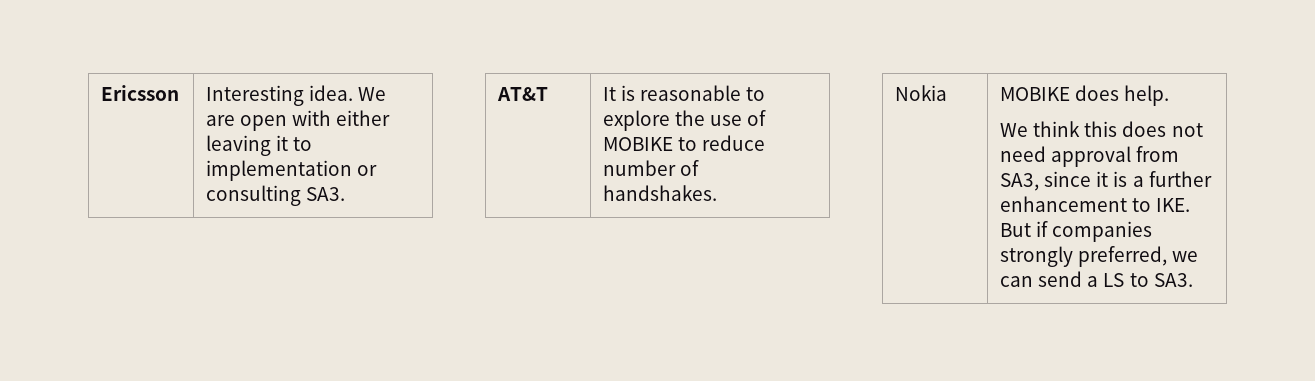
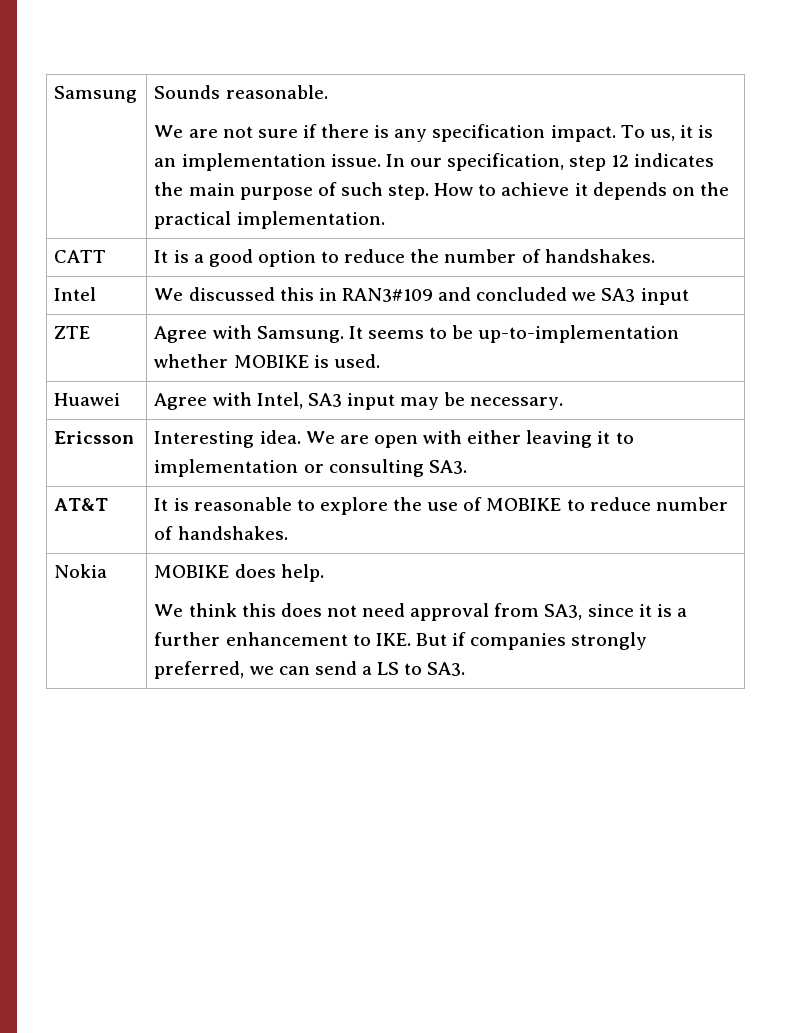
(101, 93) none -> [54,86,138,103] [154,85,328,99] [154,124,714,142] [154,153,715,171] [154,182,729,200] [154,211,385,229] [54,250,107,263] [154,249,655,267] [54,287,97,301] [154,287,689,305] [54,326,91,339] [154,325,680,343] [154,354,380,368] [54,393,121,406] [154,392,564,410] Samsung | Sounds reasonable. // We are not sure if there is any specification impact. To us, it is an implementation issue. In our specification, step 12 indicates the main purpose of such step. How to achieve it depends on the practical implementation. // CATT | It is a good option to reduce the number of handshakes. // Intel | We discussed this in RAN3#109 and concluded we SA3 input // ZTE | Agree with Samsung. It seems to be up-to-implementation whether MOBIKE is used. // Huawei | Agree with Intel, SA3 input may be necessary. //

